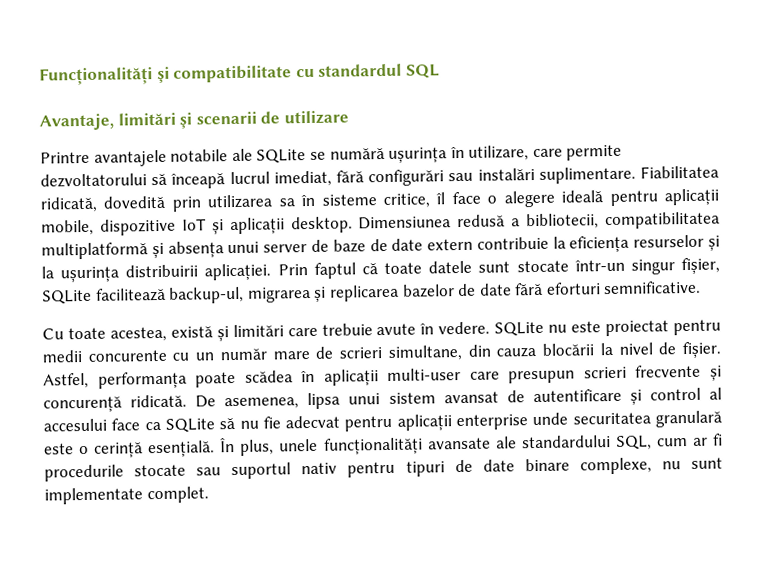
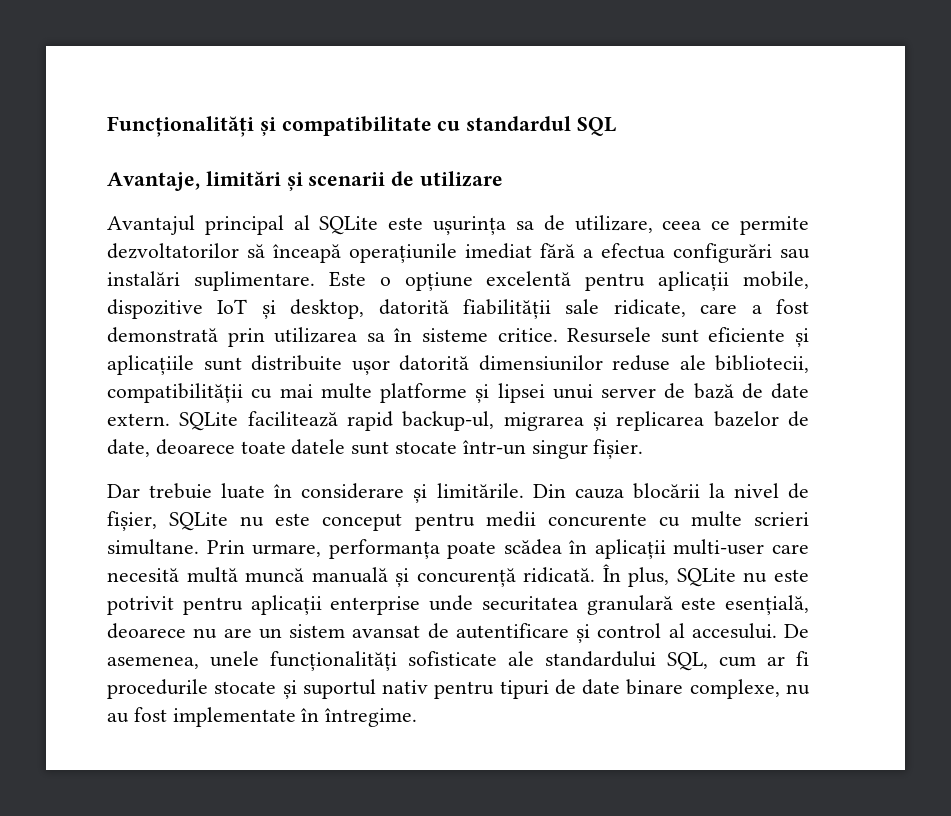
[40,144,623,167] [40,165,719,189] [40,190,604,213] Printre avantajele notabile ale SQLite se numără ușurința în utilizare, care permite dezvoltatorului să înceapă lucrul imediat, fără configurări sau instalări suplimentare. Fiabilitatea ridicată, dovedită prin utilizarea sa în sisteme critice, îl face o alegere ideală -> [107,215,810,235] [107,243,810,263] [107,271,572,291] Avantajul principal al SQLite este ușurința sa de utilizare, ceea ce permite dezvoltatorilor să înceapă operațiunile imediat fără a efectua configurări sau instalări suplimentare. Este o opțiune excelentă
[229,211,720,235] [41,241,224,260] aplicații desktop. Dimensiunea redusă a bibliotecii, compatibilitatea multiplatformă și absența -> [290,299,809,319] [107,327,810,347] [107,355,809,375] [107,383,545,403] desktop, datorită fiabilității sale ridicate, care a fost demonstrată prin utilizarea sa în sisteme critice. Resursele sunt eficiente și aplicațiile sunt distribuite ușor datorită dimensiunilor reduse ale bibliotecii, compatibilității cu mai multe platforme și lipsei
[332,234,721,253] [41,262,378,283] baze de date extern contribuie la eficiența resurselor și la ușurința distribuirii aplicației. Prin faptul că -> [693,383,809,399] [107,411,809,431] [107,439,235,457] bază de date extern. SQLite facilitează rapid backup-ul, migrarea și replicarea bazelor de date, deoarece
[681,257,720,275] [42,280,702,305] [42,319,721,342] [42,344,491,363] fișier, SQLite facilitează backup-ul, migrarea și replicarea bazelor de date fără eforturi semnificative. // Cu toate acestea, există și limitări care trebuie avute în vedere. SQLite nu este proiectat pentru medii concurente cu un număr mare de scrieri simultane, din -> [593,439,644,459] [107,483,566,503] fișier. // Dar trebuie luate în considerare și limitările. Din
[682,341,722,359] [43,372,89,389] fișier. Astfel, -> [107,511,810,531] [107,539,322,557] fișier, SQLite nu este conceput pentru medii concurente cu multe scrieri simultane. Prin urmare,
[508,364,722,384] [43,392,381,413] presupun scrieri frecvente și concurență ridicată. De asemenea, lipsa unui -> [107,564,809,587] [107,595,809,615] [107,623,282,639] necesită multă muncă manuală și concurență ridicată. În plus, SQLite nu este potrivit pentru aplicații enterprise unde securitatea granulară este esențială, deoarece nu are un
[43,410,722,433] [44,437,275,458] accesului face ca SQLite să nu fie adecvat pentru aplicații enterprise unde securitatea granulară este o cerință esențială. În plus, -> [691,623,809,639] [107,656,199,669] accesului. De asemenea,
[427,437,491,450] avansate -> [408,651,497,666] sofisticate
[196,467,222,476] sau -> [282,680,297,699] și
[690,457,723,469] [44,486,209,505] sunt implementate complet. -> [107,707,418,727] au fost implementate în întregime.

